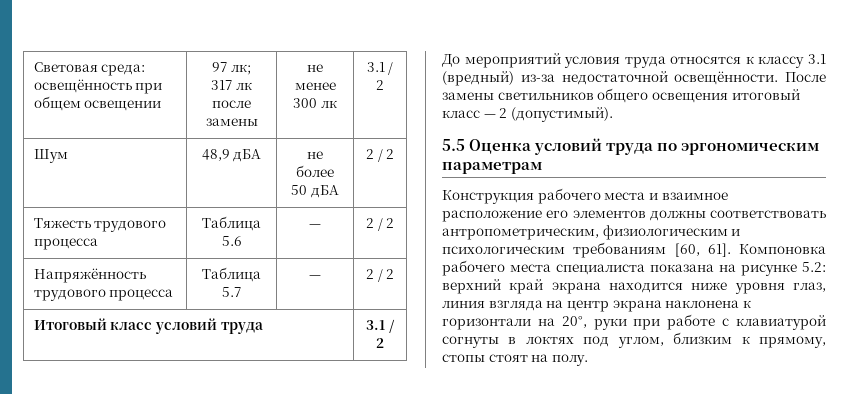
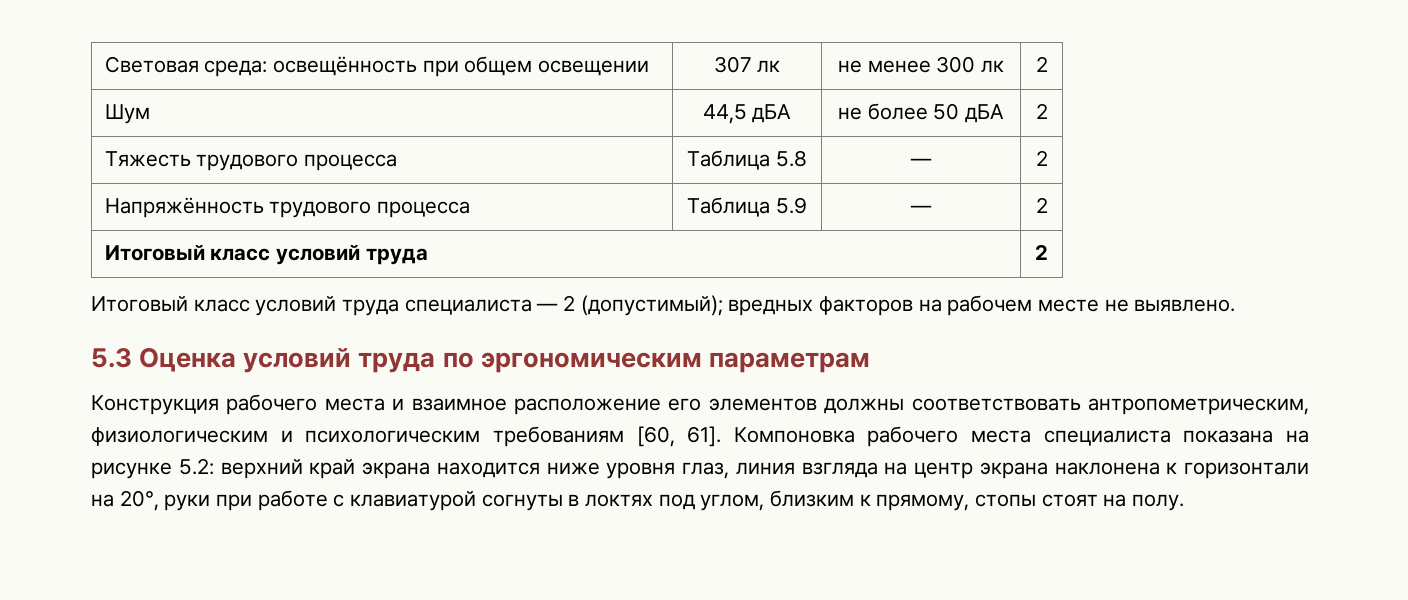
[212,62,251,75] [211,80,252,90] [212,100,251,108] [205,118,258,126] 97 лк; // 317 лк после замены -> [713,56,781,73] 307 лк
[366,62,394,75] 3.1 / -> (1005, 66) none
[201,149,230,161] 48,9 -> [702,104,747,124] 44,5
[377,149,395,162] / 2 -> (1048, 111) none
[221,236,242,246] [309,224,321,228] [365,218,395,231] 5.6 | — | 2 / 2 -> [775,150,807,167] [909,158,932,166] [1035,150,1048,166] 5.8 | — | 2
[222,287,241,297] [309,275,321,279] [365,269,395,282] 5.7 | — | 2 / 2 -> [775,197,807,214] [909,205,932,213] [1035,197,1048,213] 5.9 | — | 2
[366,319,395,333] [376,338,384,348] [442,53,826,68] [442,71,826,86] [442,88,800,103] [442,107,613,122] [442,139,465,151] 3.1 / 2 // До мероприятий условия труда относятся к классу 3.1 (вредный) из-за недостаточной освещённости. После замены светильников общего освещения итоговый класс — 2 (допустимый). // 5.5 -> [1035,244,1048,260] [91,295,1236,316] [91,348,132,368] 2 // Итоговый класс условий труда специалиста — 2 (допустимый); вредных факторов на рабочем месте не выявлено. // 5.3

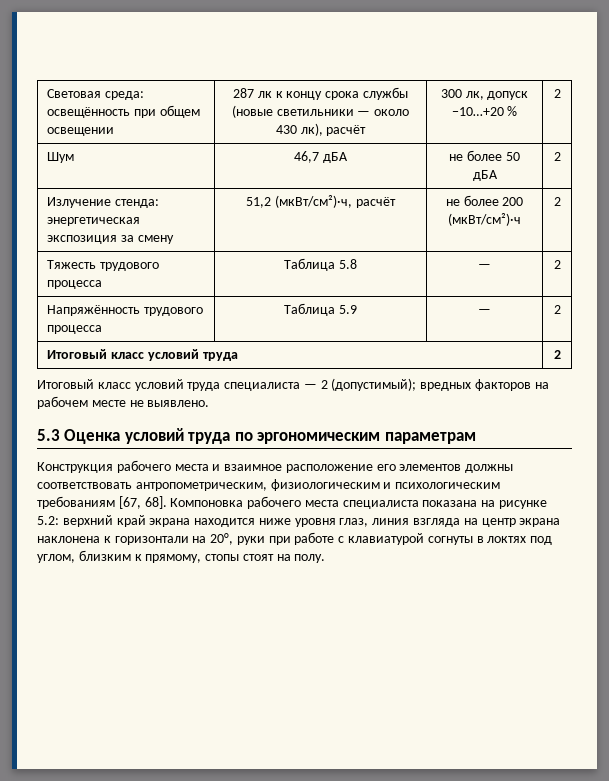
[713,56,781,73] [837,56,1005,73] 307 лк | не менее 300 лк -> [233,87,408,100] [231,105,410,118] [275,123,367,136] [440,89,529,100] [451,106,518,116] 287 лк к концу срока службы (новые светильники — около 430 лк), расчёт | 300 лк, допуск −10…+20 %
[702,104,747,124] 44,5 -> [294,151,320,163] 46,7
(1048, 111) none -> [47,197,159,208] [47,217,141,226] [47,235,174,244] [246,195,396,208] [445,195,524,206] [448,213,521,226] [553,197,561,206] // Излучение стенда: энергетическая экспозиция за смену | 51,2 (мкВт/см²)·ч, расчёт | не более 200 (мкВт/см²)·ч | 2
[636,426,722,447] [60, 61]. -> [118,496,167,509] [67, 68].

